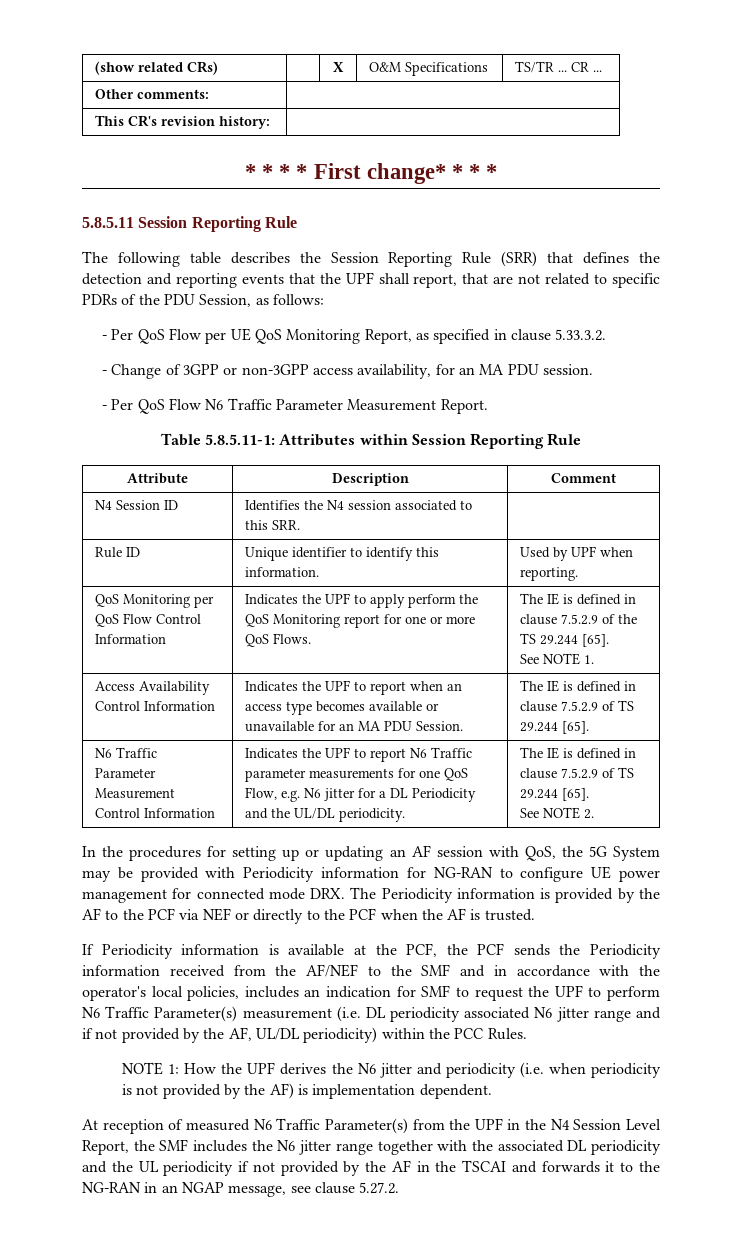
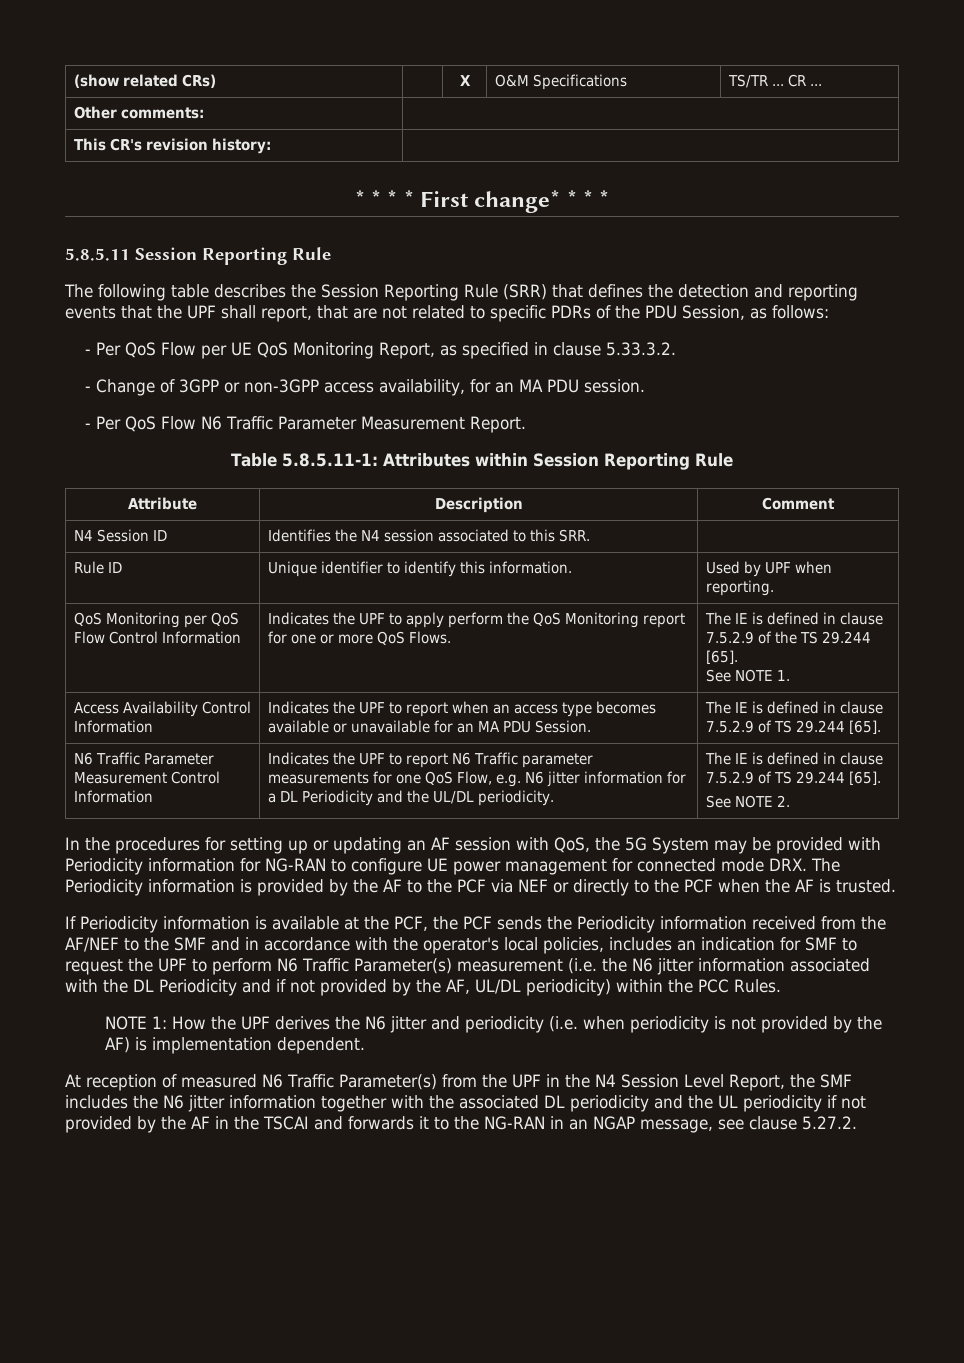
(355, 794) none -> [584,771,664,784] information
[365,1007,631,1022] DL periodicity associated N6 jitter range -> [601,958,870,975] [65,979,237,996] the N6 jitter information associated with the DL Periodicity
[335,1143,373,1155] range -> [229,1095,316,1109] information

